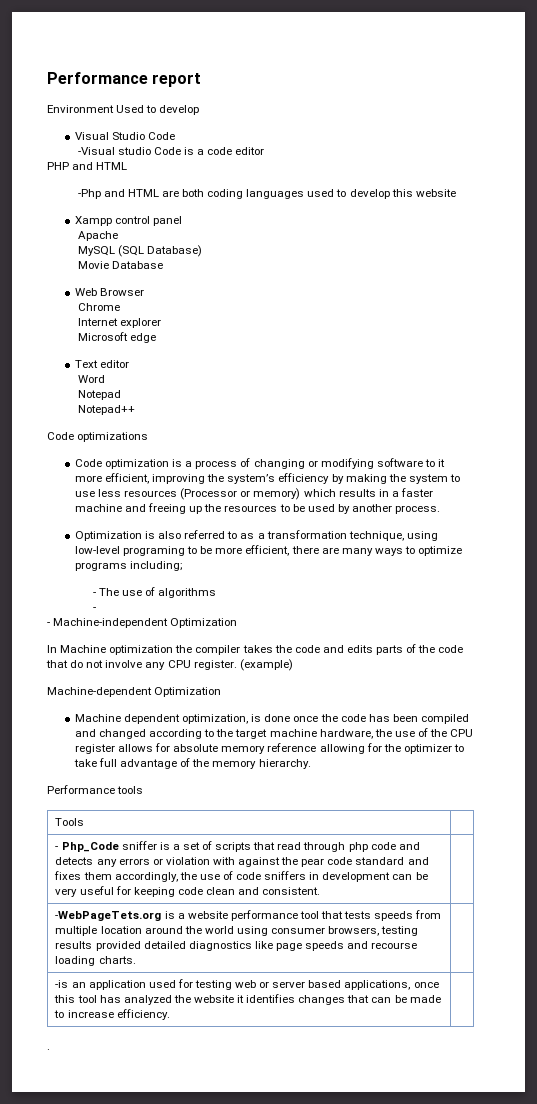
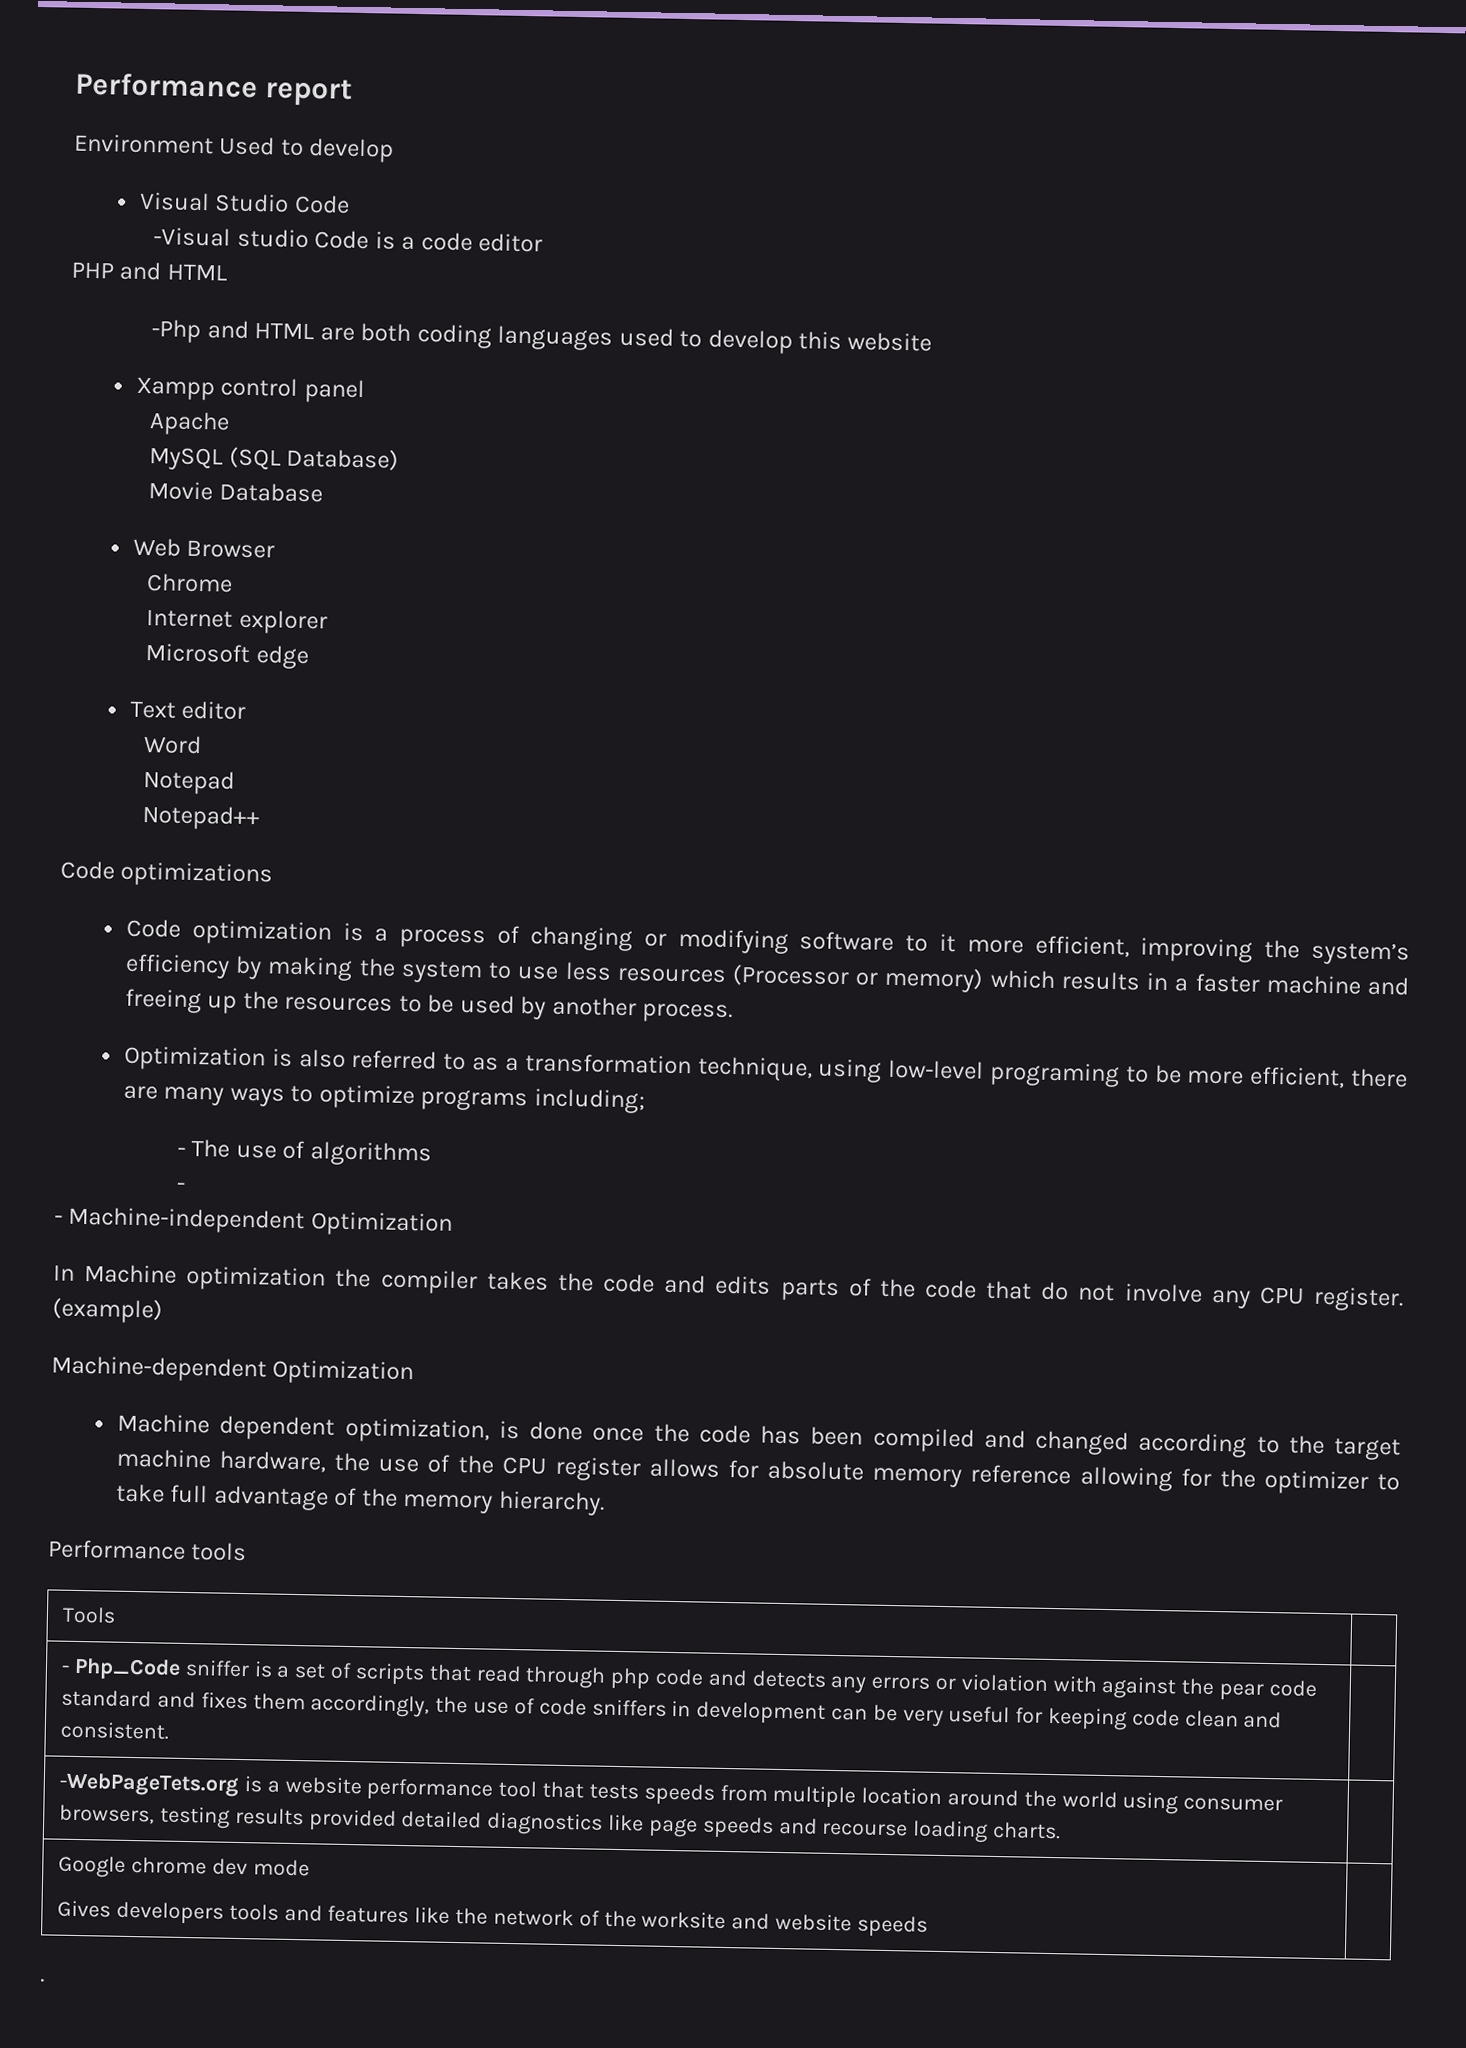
[55,979,439,990] [54,994,441,1005] [54,1009,170,1020] -is an application used for testing web or server based applications, once this tool has analyzed the website it identifies changes that can be made to increase efficiency. -> [58,1855,310,1878] [57,1900,928,1938] Google chrome dev mode // Gives developers tools and features like the network of the worksite and website speeds

